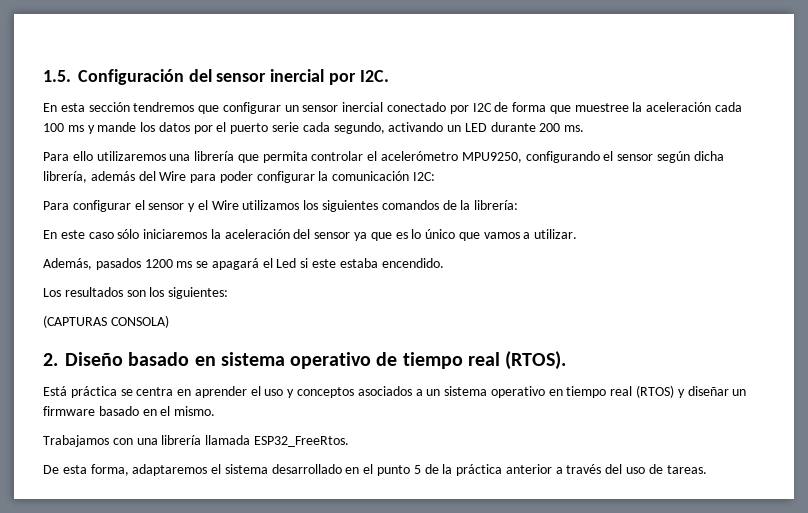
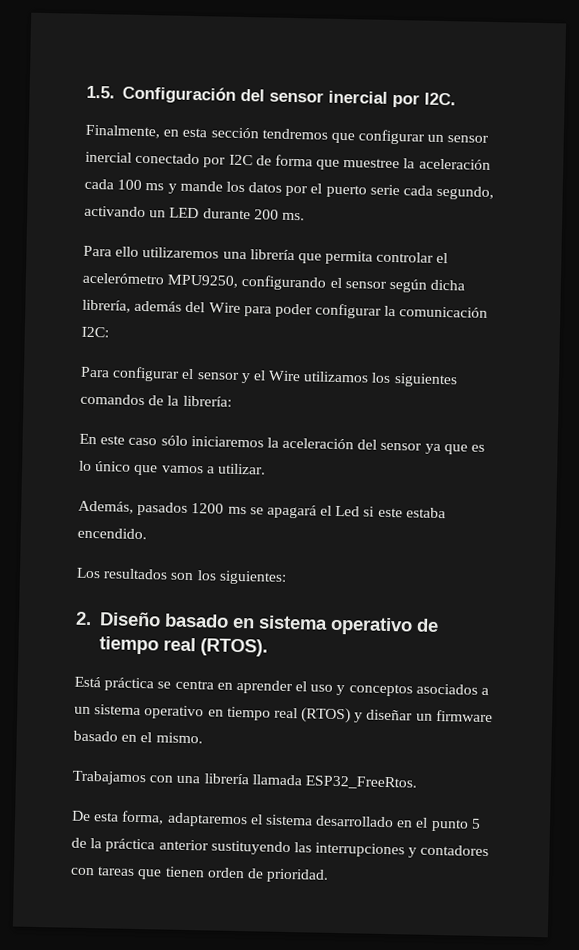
[43,103,57,112] En -> [85,124,180,139] Finalmente, en
[43,315,169,328] // (CAPTURAS CONSOLA) -> (287, 577) none
[555,464,707,474] a través del uso de tareas. -> [210,840,490,858] [70,866,330,883] sustituyendo las interrupciones y contadores con tareas que tienen orden de prioridad.

